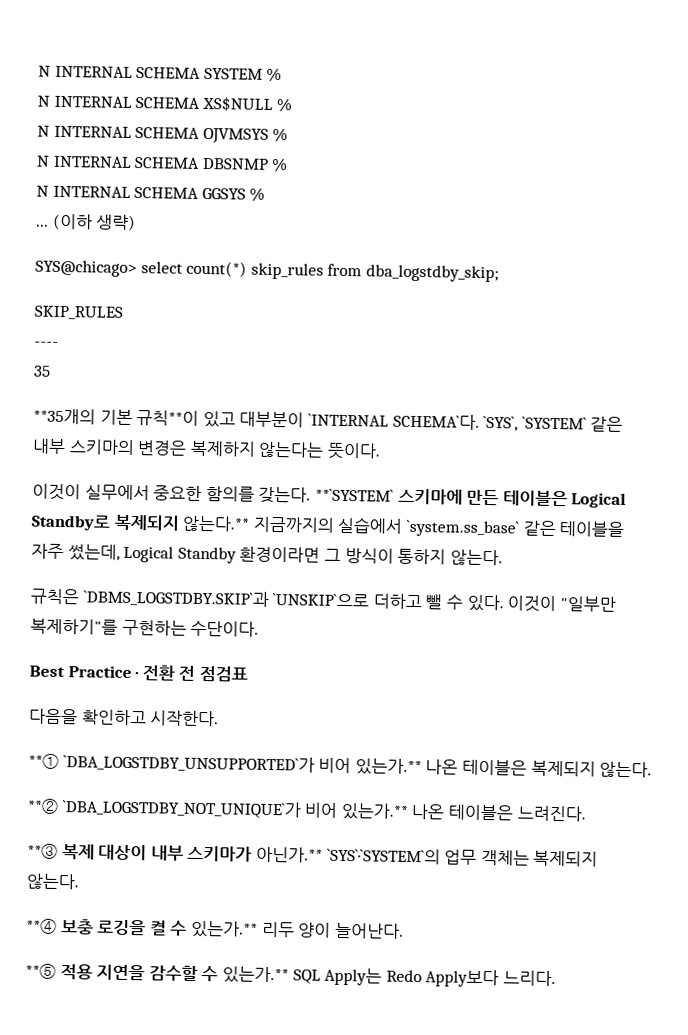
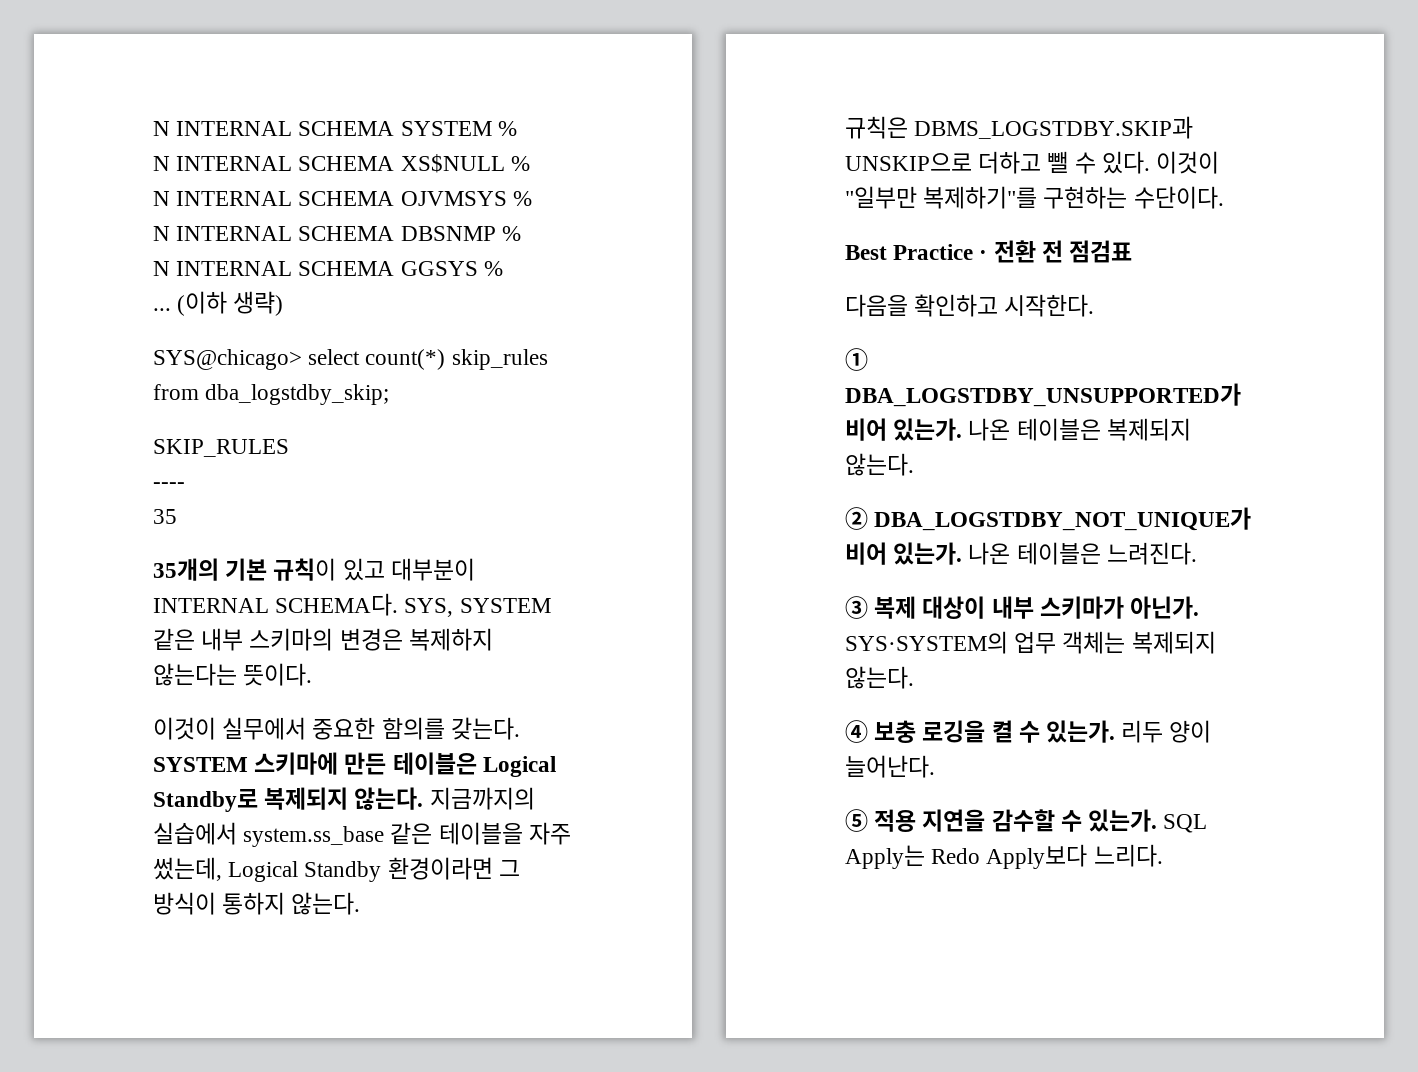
[33,408,587,432] **35개의 기본 규칙**이 있고 대부분이 `INTERNAL SCHEMA`다. `SYS`, `SYSTEM` -> [153,558,475,581] [153,593,551,617] 35개의 기본 규칙이 있고 대부분이 INTERNAL SCHEMA다. SYS, SYSTEM
[314,488,394,502] **`SYSTEM` -> [153,757,248,772] SYSTEM
[182,515,251,532] 않는다.** -> [354,787,424,810] 않는다.
[405,519,519,538] `system.ss_base` -> [243,826,385,847] system.ss_base
[82,589,370,607] `DBMS_LOGSTDBY.SKIP`과 `UNSKIP`으로 -> [914,116,1194,139] [845,153,972,171] DBMS_LOGSTDBY.SKIP과 UNSKIP으로
[28,753,422,776] **① `DBA_LOGSTDBY_UNSUPPORTED`가 비어 있는가.** -> [845,348,868,371] [845,383,1241,407] [845,418,963,441] ① DBA_LOGSTDBY_UNSUPPORTED가 비어 있는가.
[27,798,408,820] **② `DBA_LOGSTDBY_NOT_UNIQUE`가 비어 있는가.** -> [845,507,1252,531] [845,542,963,565] ② DBA_LOGSTDBY_NOT_UNIQUE가 비어 있는가.
[27,843,58,859] **③ -> [845,596,868,619] ③
[255,846,441,865] 아닌가.** `SYS`·`SYSTEM`의 -> [1130,596,1200,619] [845,631,1008,654] 아닌가. SYS·SYSTEM의
[26,918,57,934] **④ -> [845,720,868,743] ④
[190,920,258,938] 있는가.** -> [1046,720,1116,743] 있는가.
[25,963,56,979] **⑤ -> [845,809,868,832] ⑤
[221,966,289,984] 있는가.** -> [1088,809,1158,832] 있는가.

